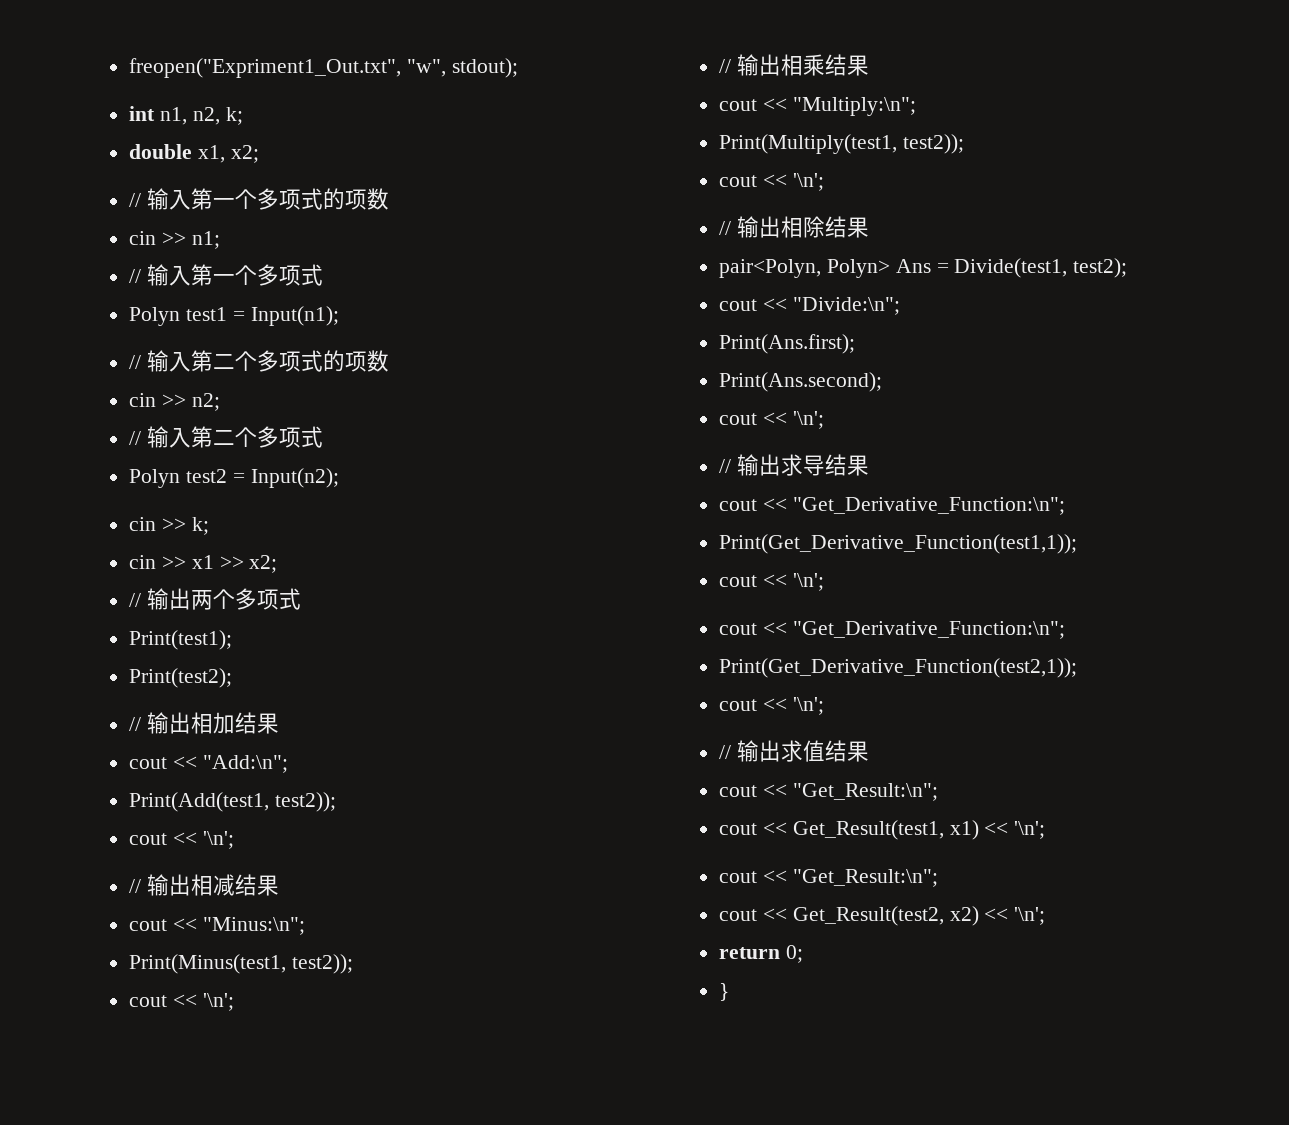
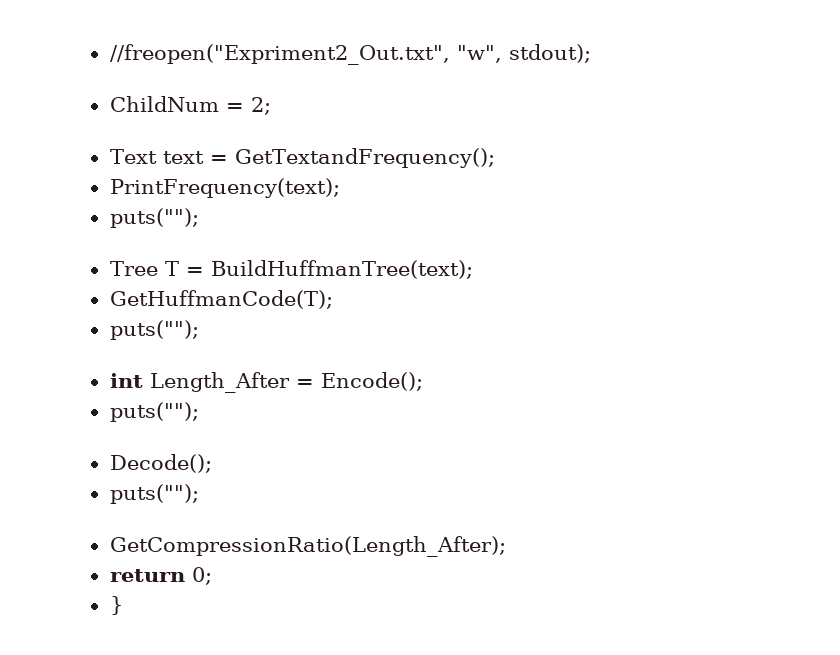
[129,58,402,78] freopen("Expriment1_Out.txt", -> [109,44,450,65] //freopen("Expriment2_Out.txt",
[129,106,243,125] [129,144,259,163] [129,188,389,210] [129,231,220,249] [129,264,323,286] [129,306,339,326] [129,350,389,372] [129,393,220,411] [129,426,323,448] [129,468,339,488] [129,517,209,535] [129,555,278,573] [129,588,301,610] [129,630,233,650] [129,668,233,688] [129,712,279,734] [129,755,288,773] [129,792,336,812] [129,831,234,849] [129,874,279,896] [129,917,305,935] [129,954,353,974] [129,993,234,1011] [719,54,869,76] [719,97,916,116] [719,134,964,154] [719,173,824,191] [719,216,869,238] [719,258,1128,278] [719,297,900,315] [719,334,856,354] [719,372,883,392] [719,411,824,429] [719,454,869,476] [719,497,1065,515] [719,534,1078,554] [719,573,824,591] [719,621,1065,639] [719,658,1078,678] [719,697,824,715] [719,740,869,762] [719,783,938,801] [719,820,1046,840] [719,869,938,887] [719,906,1046,926] int n1, n2, k; // double x1, x2; // // 输入第一个多项式的项数 // cin >> n1; // // 输入第一个多项式 // Polyn test1 = Input(n1); // // 输入第二个多项式的项数 // cin >> n2; // // 输入第二个多项式 // Polyn test2 = Input(n2); // cin >> k; // cin >> x1 >> x2; // // 输出两个多项式 // Print(test1); // Print(test2); // // 输出相加结果 // cout << "Add:\n"; // Print(Add(test1, test2)); // cout << '\n'; // // 输出相减结果 // cout << "Minus:\n"; // Print(Minus(test1, test2)); // cout << '\n'; // // 输出相乘结果 // cout << "Multiply:\n"; // Print(Multiply(test1, test2)); // cout << '\n'; // // 输出相除结果 // pair<Polyn, Polyn> Ans = Divide(test1, test2); // cout << "Divide:\n"; // Print(Ans.first); // Print(Ans.second); // cout << '\n'; // // 输出求导结果 // cout << "Get_Derivative_Function:\n"; // Print(Get_Derivative_Function(test1,1)); // cout << '\n'; // cout << "Get_Derivative_Function:\n"; // Print(Get_Derivative_Function(test2,1)); // cout << '\n'; // // 输出求值结果 // cout << "Get_Result:\n"; // cout << Get_Result(test1, x1) << '\n'; // cout << "Get_Result:\n"; // cout << Get_Result(test2, x2) << '\n'; -> [109,96,271,115] [109,148,495,168] [109,178,340,198] [109,208,199,228] [109,260,473,279] [109,290,333,309] [109,320,199,340] [109,372,423,393] [109,402,199,422] [109,454,212,473] [109,484,199,504] [109,536,506,557] ChildNum = 2; // Text text = GetTextandFrequency(); // PrintFrequency(text); // puts(""); // Tree T = BuildHuffmanTree(text); // GetHuffmanCode(T); // puts(""); // int Length_After = Encode(); // puts(""); // Decode(); // puts(""); // GetCompressionRatio(Length_After);

